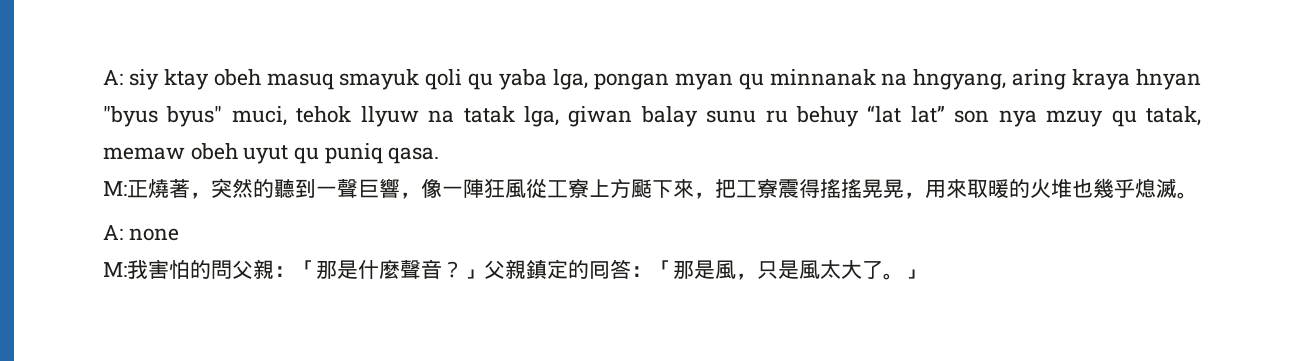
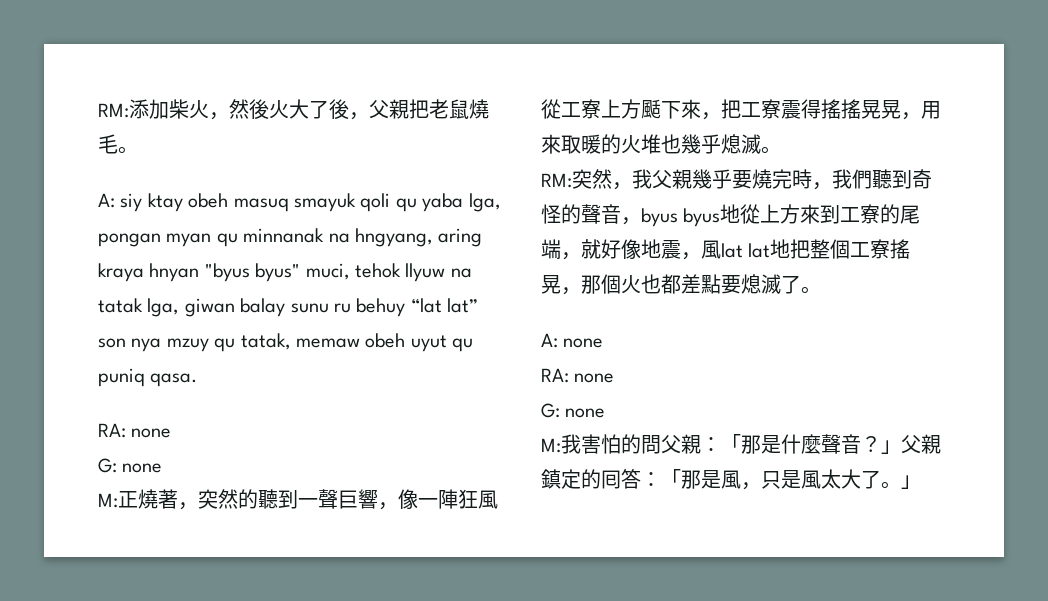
(103, 77) none -> [98,99,489,120] [98,134,138,154] RM:添加柴火，然後火大了後，父親把老鼠燒毛。 //
(440, 155) none -> [98,423,172,438] [98,458,163,473] // RA: none // G: none
[103,225,123,240] A: -> [541,169,932,190] [541,204,921,227] [541,239,911,260] [541,274,821,295] [541,333,604,348] [541,368,615,383] [541,403,560,418] RM:突然，我父親幾乎要燒完時，我們聽到奇怪的聲音，byus byus地從上方來到工寮的尾端，就好像地震，風lat lat地把整個工寮搖晃，那個火也都差點要熄滅了。 // A: none // RA: none // G:

